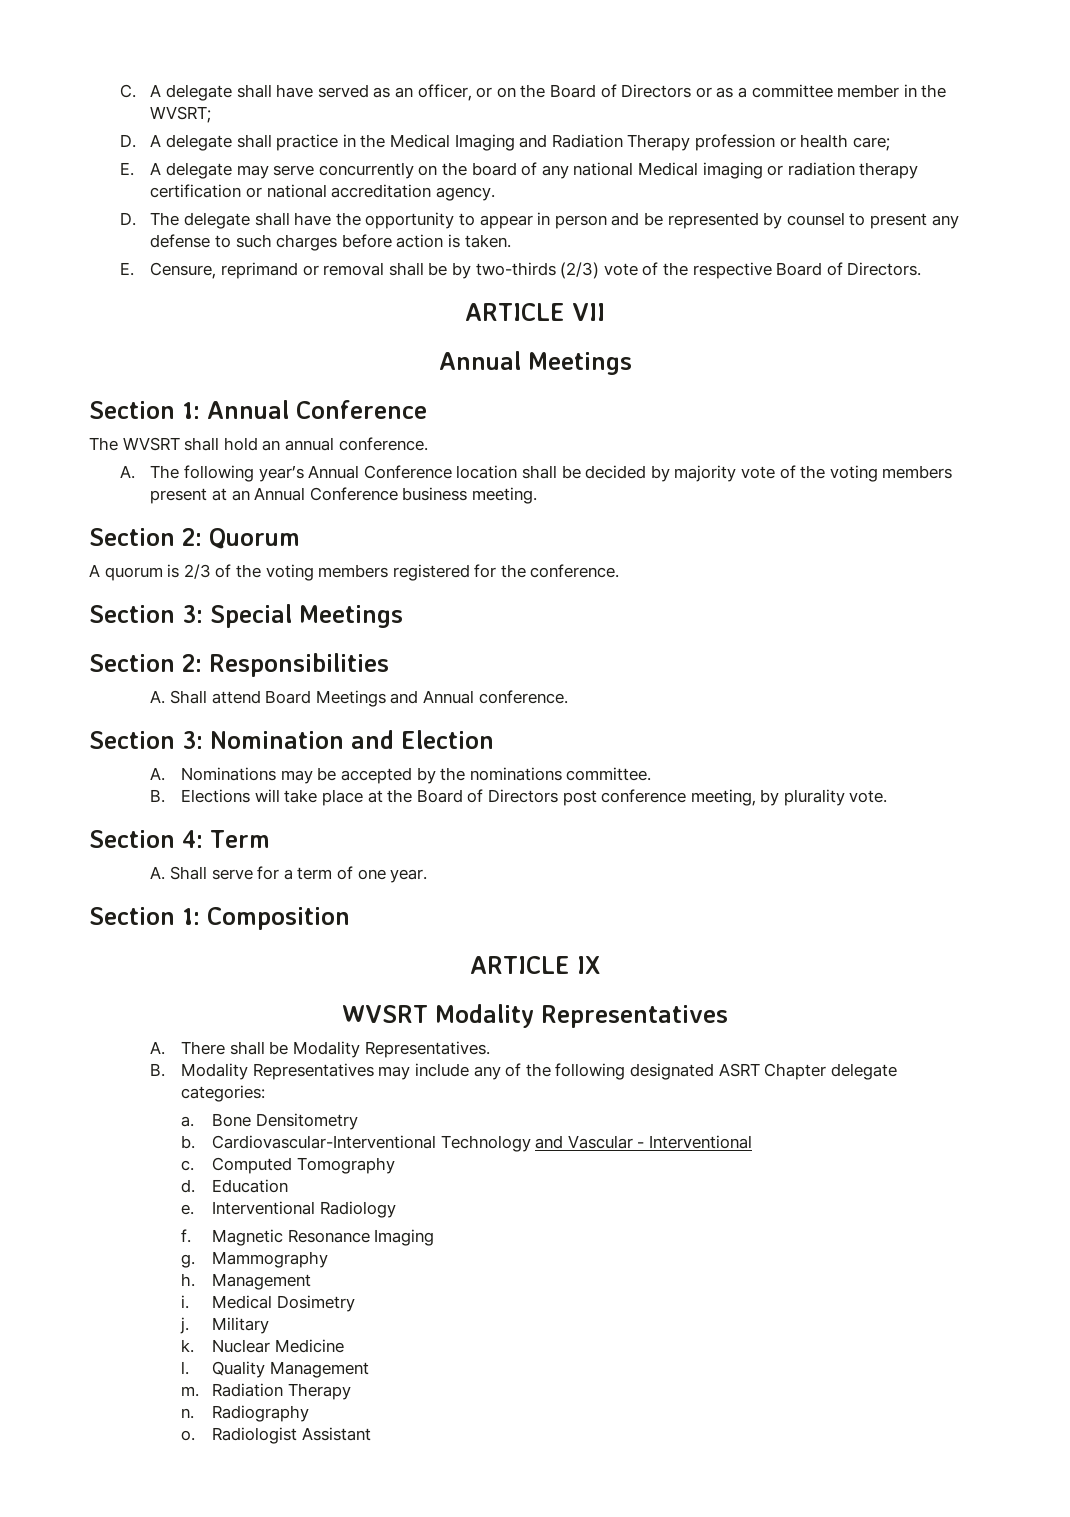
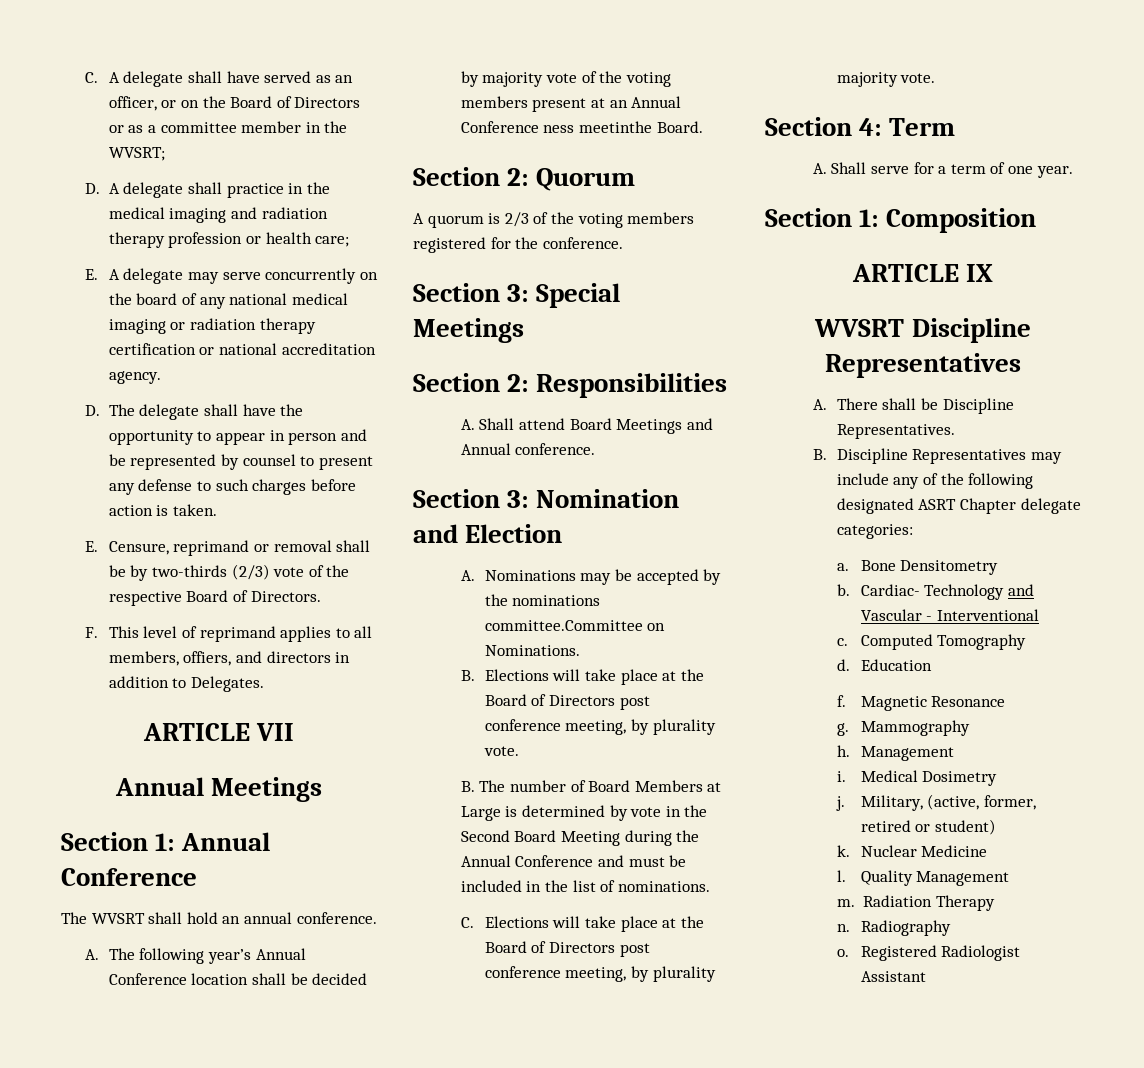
[390,134,691,151] Medical Imaging and Radiation Therapy -> [108,207,328,223] [108,232,165,248] medical imaging and radiation therapy
[637,162,698,176] Medical -> [291,293,348,305] medical
(922, 269) none -> [84,626,373,642] [108,651,351,666] [108,676,265,692] // F. This level of reprimand applies to all members, offiers, and directors in addition to Delegates.
[402,487,538,504] business meeting. -> [543,121,703,133] ness meetinthe Board.
[566,767,652,781] committee. -> [484,620,666,631] [484,645,580,656] committee.Committee on Nominations.
(888, 796) none -> [460,780,722,792] [460,805,708,821] [460,830,700,846] [460,855,687,867] [460,880,710,892] [460,916,704,932] [484,941,650,957] [484,966,716,982] [836,72,936,87] // B. The number of Board Members at Large is determined by vote in the Second Board Meeting during the Annual Conference and must be included in the list of nominations. // C. Elections will take place at the Board of Directors post conference meeting, by plurality majority vote.
[435,1004,534,1028] Modality -> [911,318,1031,343] Discipline
[292,1041,360,1058] Modality -> [942,398,1014,414] Discipline
[181,1063,249,1080] Modality -> [836,448,908,464] Discipline
[211,1135,436,1149] Cardiovascular-Interventional -> [860,584,920,596] Cardiac-
[181,1201,396,1218] // e. Interventional Radiology -> (932, 665) none
[374,1229,435,1246] Imaging -> (1006, 701) none
[211,1317,269,1334] Military -> [860,794,1036,811] [860,819,996,835] Military, (active, former, retired or student)
(196, 1435) none -> [860,945,937,961] Registered

